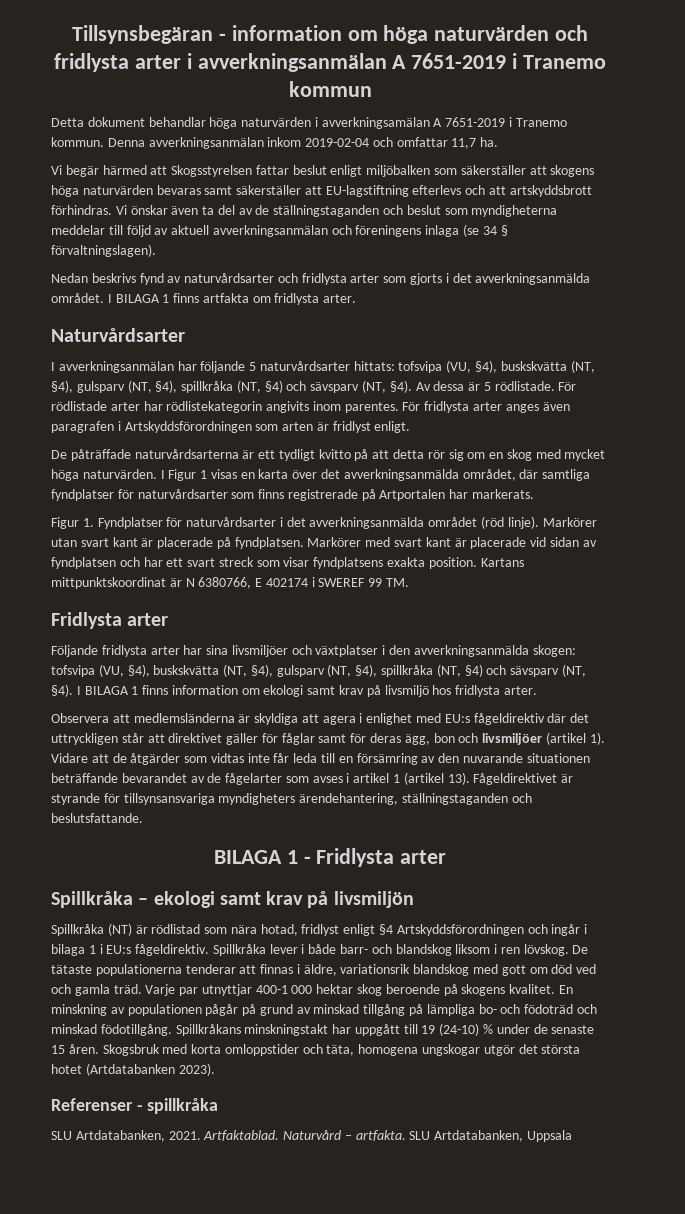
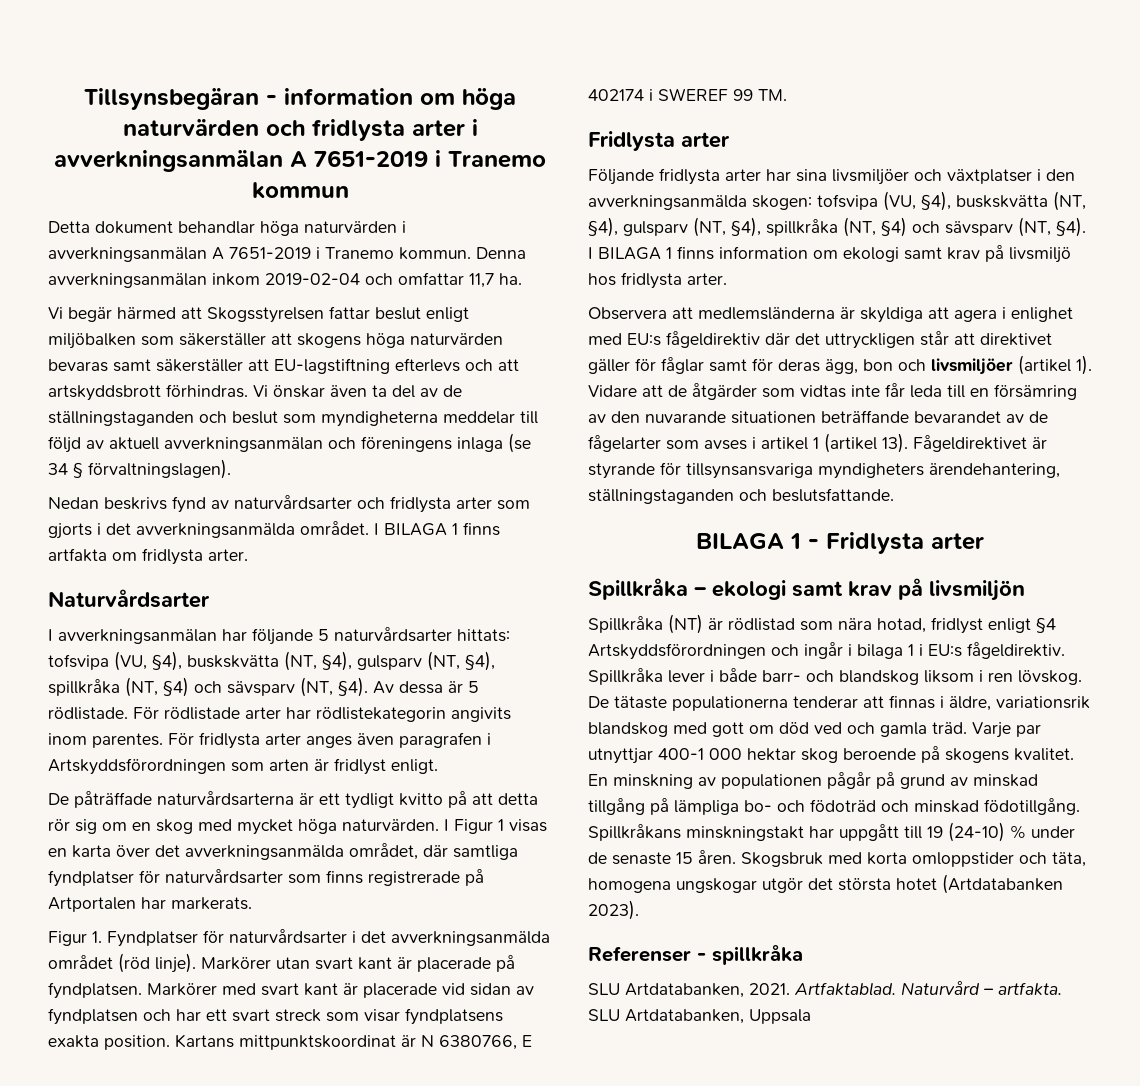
[321,117,430,129] avverkningsamälan -> [48,247,207,262] avverkningsanmälan

